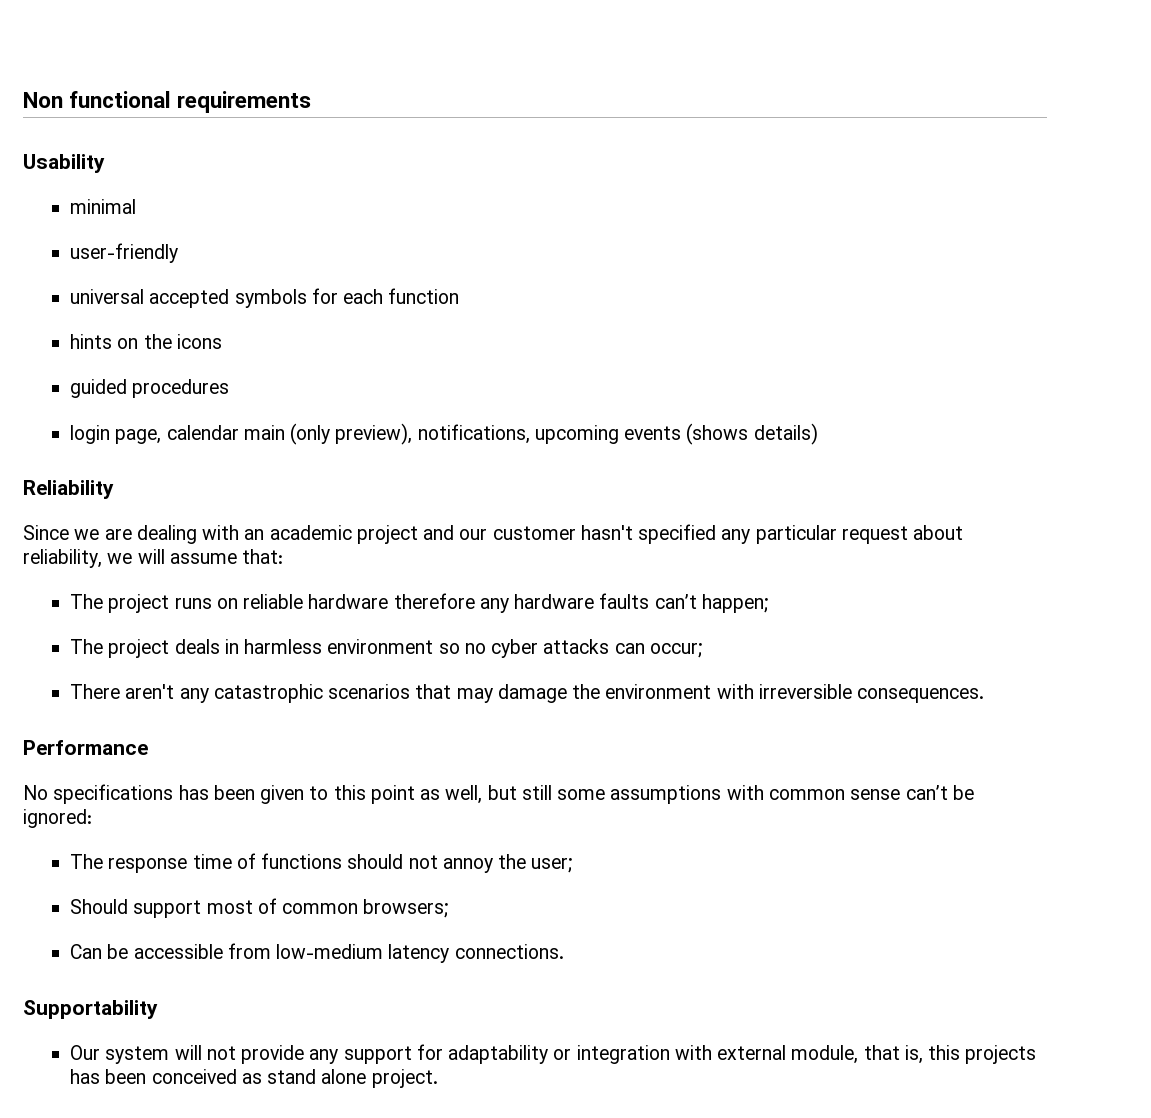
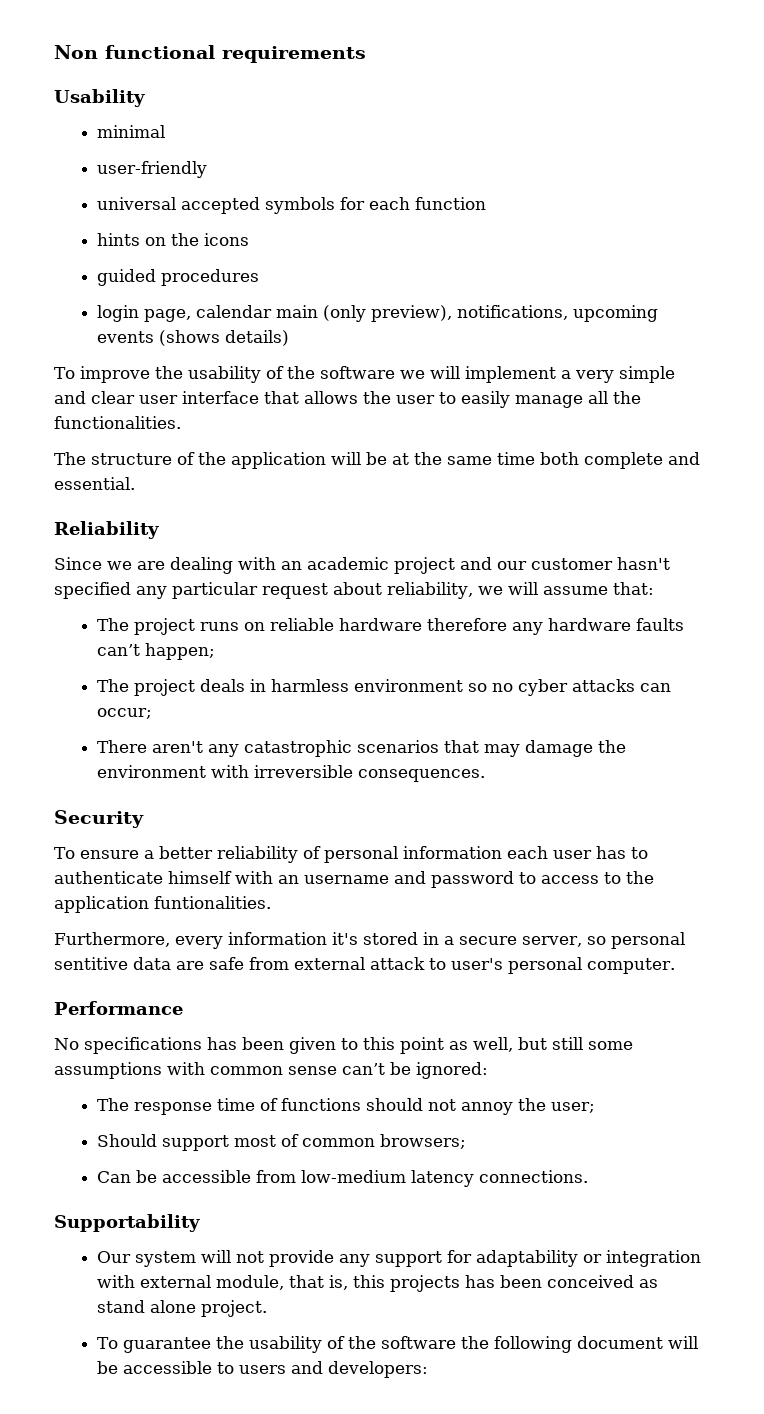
(818, 434) none -> [54,366,675,383] [54,391,641,408] [54,416,181,429] [54,452,700,469] [54,477,135,490] // To improve the usability of the software we will implement a very simple and clear user interface that allows the user to easily manage all the functionalities. // The structure of the application will be at the same time both complete and essential.
(985, 695) none -> [54,810,144,828] [54,846,648,863] [54,871,654,888] [54,896,271,913] [54,932,685,949] [54,957,675,974] // Security // To ensure a better reliability of personal information each user has to authenticate himself with an username and password to access to the application funtionalities. // Furthermore, every information it's stored in a secure server, so personal sentitive data are safe from external attack to user's personal computer.
(438, 1078) none -> [97,1336,699,1353] [97,1361,429,1378] // To guarantee the usability of the software the following document will be accessible to users and developers:

